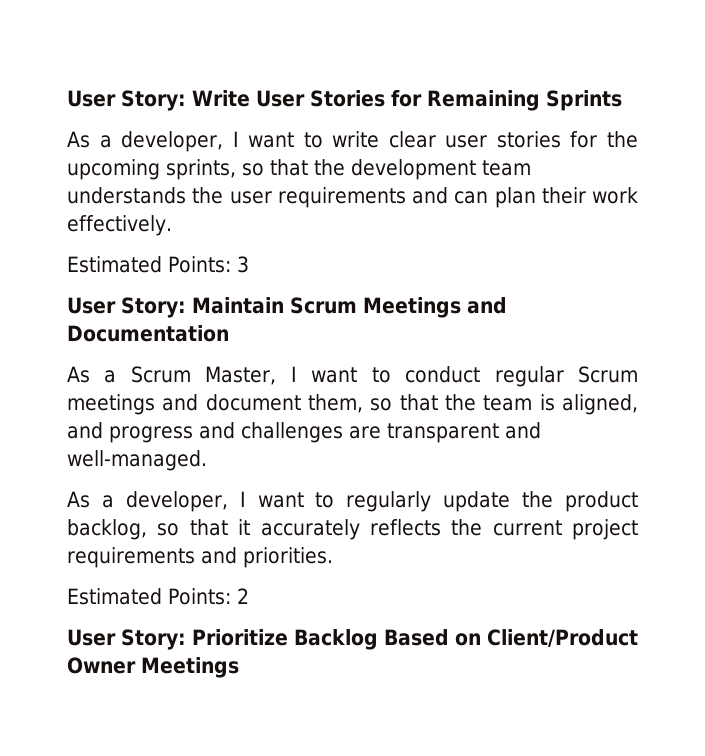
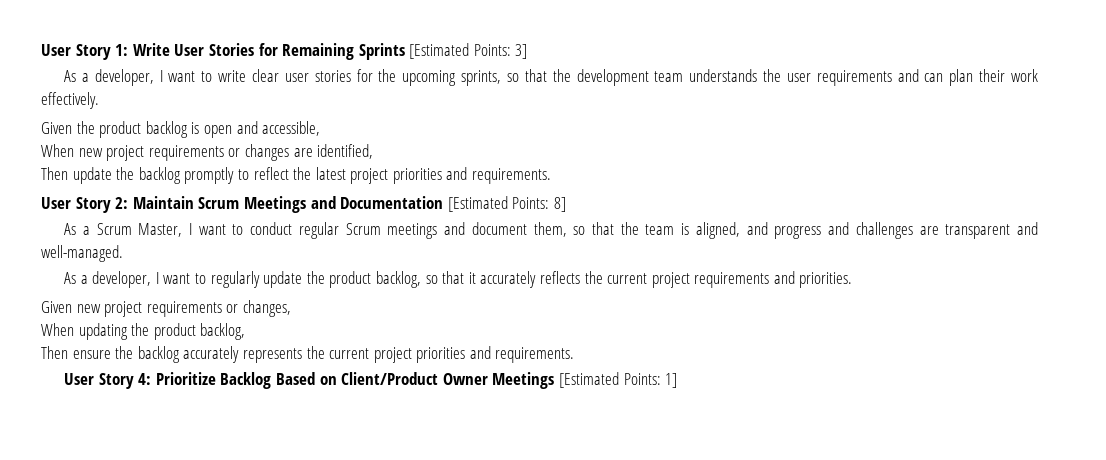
[67,90,186,111] User Story: -> [41,44,129,60] User Story 1:
(622, 100) none -> [409,43,528,59] [Estimated Points: 3]
[67,256,249,273] [67,297,186,318] Estimated Points: 3 // User Story: -> [41,121,321,138] [41,144,374,161] [41,167,552,184] [41,197,129,213] Given the product backlog is open and accessible, // When new project requirements or changes are identified, // Then update the backlog promptly to reflect the latest project priorities and requirements. // User Story 2:
(229, 333) none -> [447,196,566,212] [Estimated Points: 8]
[67,588,249,605] [67,629,186,650] Estimated Points: 2 // User Story: -> [41,300,291,317] [41,323,246,340] [41,346,575,363] [64,373,152,389] Given new project requirements or changes, // When updating the product backlog, // Then ensure the backlog accurately represents the current project priorities and requirements. // User Story 4:
(239, 667) none -> [558,372,678,388] [Estimated Points: 1]

